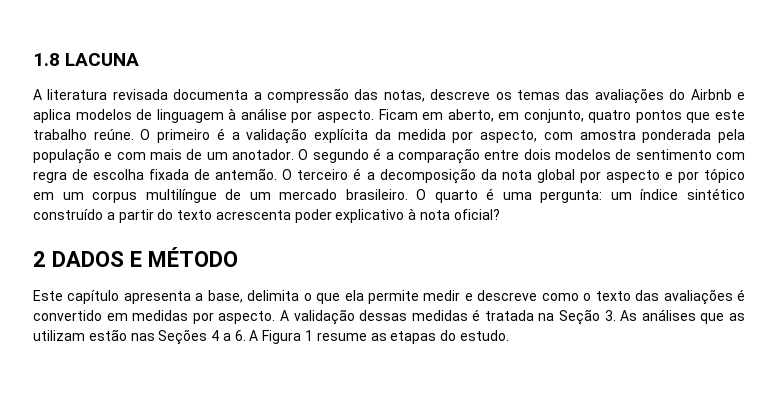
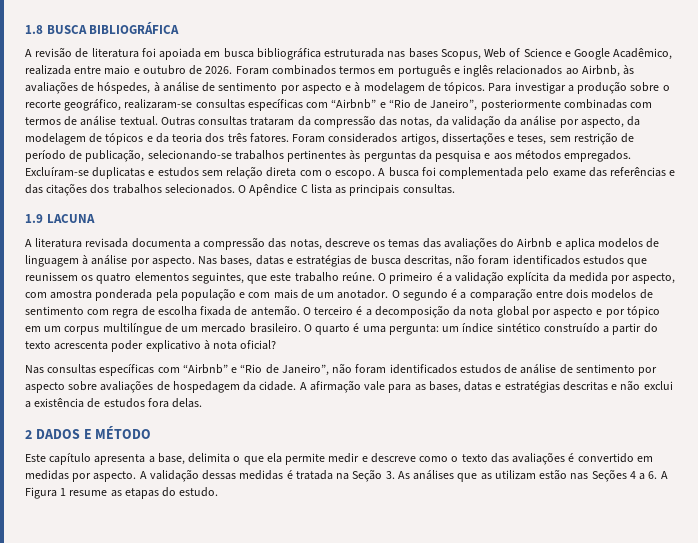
(60, 59) none -> [46,22,180,34] [25,47,673,60] [25,65,635,77] [25,81,670,94] [25,99,653,111] [25,115,641,128] [25,132,635,145] [25,149,632,162] [25,166,676,179] [25,183,455,196] [25,214,43,223] BUSCA BIBLIOGRÁFICA // A revisão de literatura foi apoiada em busca bibliográfica estruturada nas bases Scopus, Web of Science e Google Acadêmico, realizada entre maio e outubro de 2026. Foram combinados termos em português e inglês relacionados ao Airbnb, às avaliações de hóspedes, à análise de sentimento por aspecto e à modelagem de tópicos. Para investigar a produção sobre o recorte geográfico, realizaram-se consultas específicas com “Airbnb” e “Rio de Janeiro”, posteriormente combinadas com termos de análise textual. Outras consultas trataram da compressão das notas, da validação da análise por aspecto, da modelagem de tópicos e da teoria dos três fatores. Foram considerados artigos, dissertações e teses, sem restrição de período de publicação, selecionando-se trabalhos pertinentes às perguntas da pesquisa e aos métodos empregados. Excluíram-se duplicatas e estudos sem relação direta com o escopo. A busca foi complementada pelo exame das referências e das citações dos trabalhos selecionados. O Apêndice C lista as principais consultas. // 1.9
[378,109,682,123] Ficam em aberto, em conjunto, quatro pontos -> [198,254,648,267] [25,272,244,284] Nas bases, datas e estratégias de busca descritas, não foram identificados estudos que reunissem os quatro elementos seguintes,
(500, 214) none -> [25,363,658,376] [25,380,673,393] [25,398,203,408] // Nas consultas específicas com “Airbnb” e “Rio de Janeiro”, não foram identificados estudos de análise de sentimento por aspecto sobre avaliações de hospedagem da cidade. A afirmação vale para as bases, datas e estratégias descritas e não exclui a existência de estudos fora delas.

